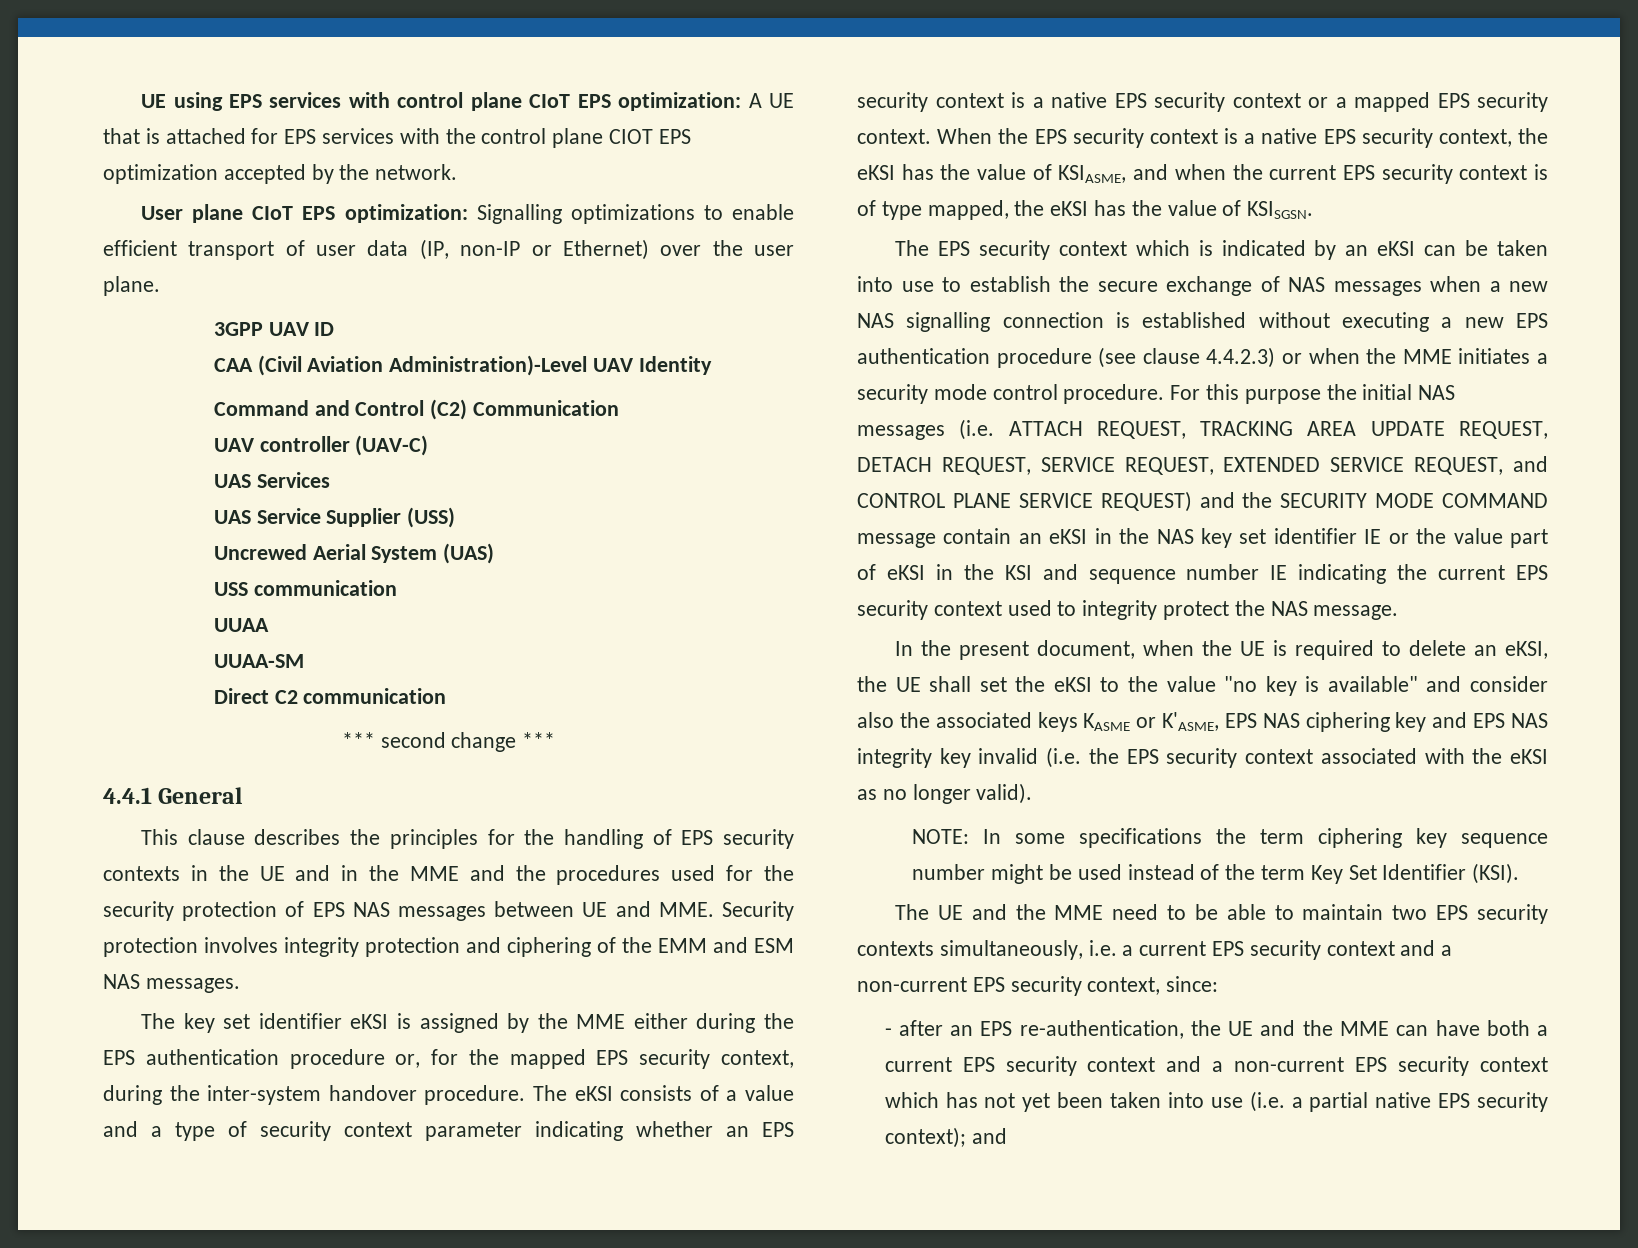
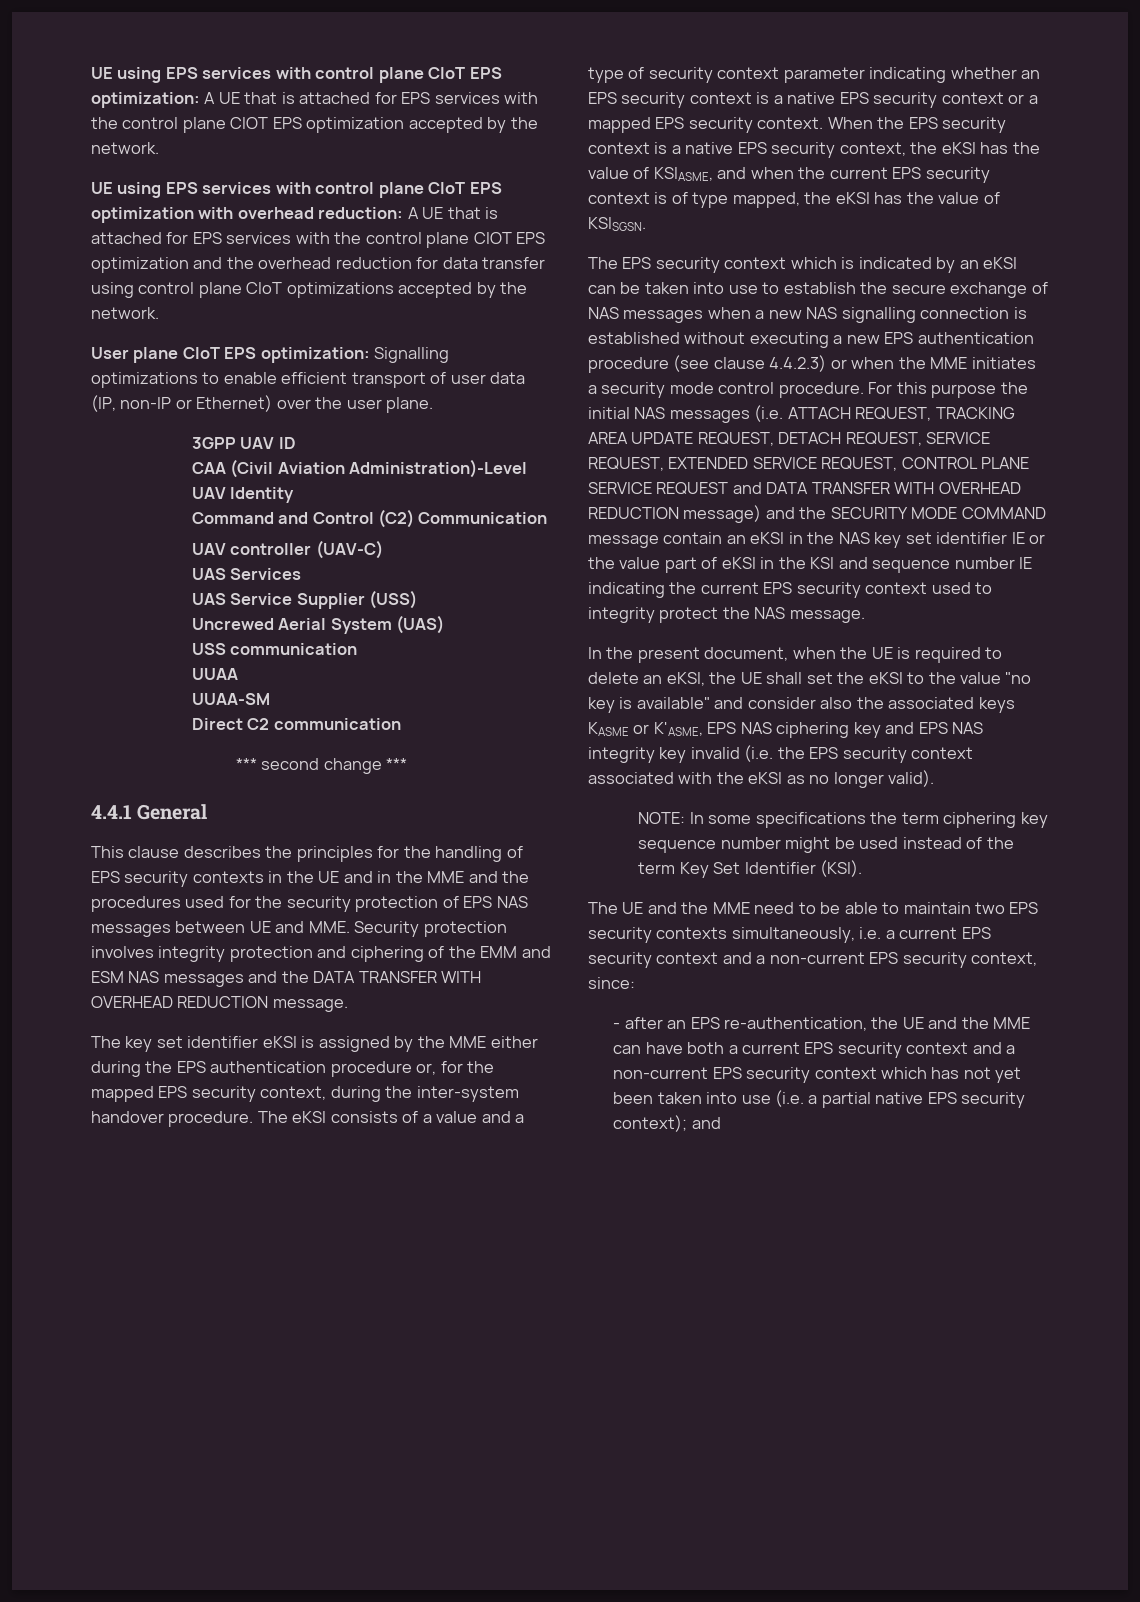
(458, 172) none -> [91,182,502,198] [91,207,499,223] [91,232,546,248] [91,257,546,273] [91,282,528,298] [91,307,159,319] // UE using EPS services with control plane CIoT EPS optimization with overhead reduction: A UE that is attached for EPS services with the control plane CIOT EPS optimization and the overhead reduction for data transfer using control plane CIoT optimizations accepted by the network.
[145,978,240,993] messages. -> [163,971,482,987] [91,996,348,1012] messages and the DATA TRANSFER WITH OVERHEAD REDUCTION message.
[1513,456,1548,472] and -> (898, 464) none
[1100,491,1192,512] REQUEST) -> [656,482,1021,494] [588,505,762,523] REQUEST and DATA TRANSFER WITH OVERHEAD REDUCTION message)

